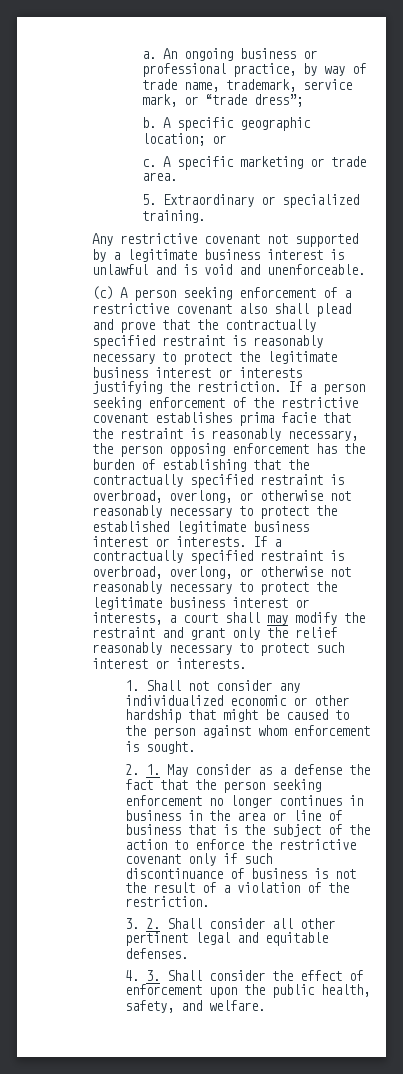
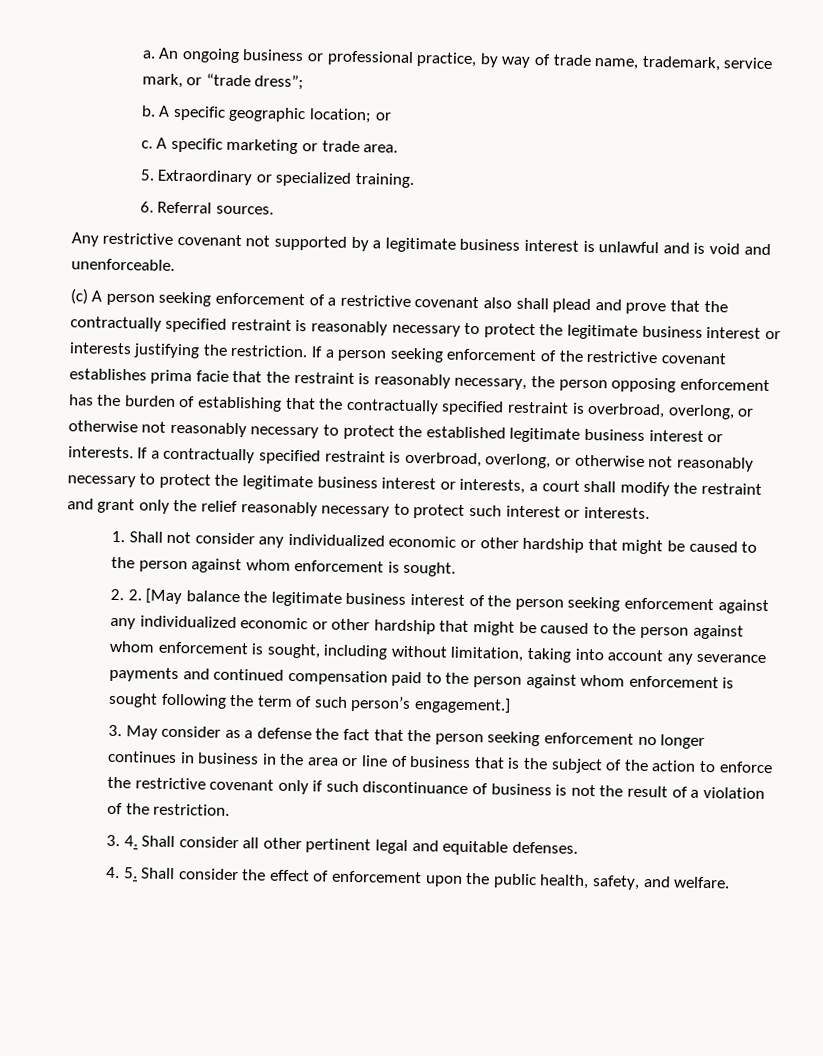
(205, 216) none -> [139,201,274,215] // 6. Referral sources.
[266,615,288,625] may -> (617, 486) none
[146,764,161,775] 1. -> [127,588,769,615] [109,615,744,640] [108,640,767,665] [108,666,735,689] [107,692,512,714] [107,724,122,737] 2. [May balance the legitimate business interest of the person seeking enforcement against any individualized economic or other hardship that might be caused to the person against whom enforcement is sought, including without limitation, taking into account any severance payments and continued compensation paid to the person against whom enforcement is sought following the term of such person’s engagement.] // 3.
[146,918,161,929] 2. -> [123,835,138,847] 4.
[146,970,161,981] 3. -> [123,867,138,879] 5.

